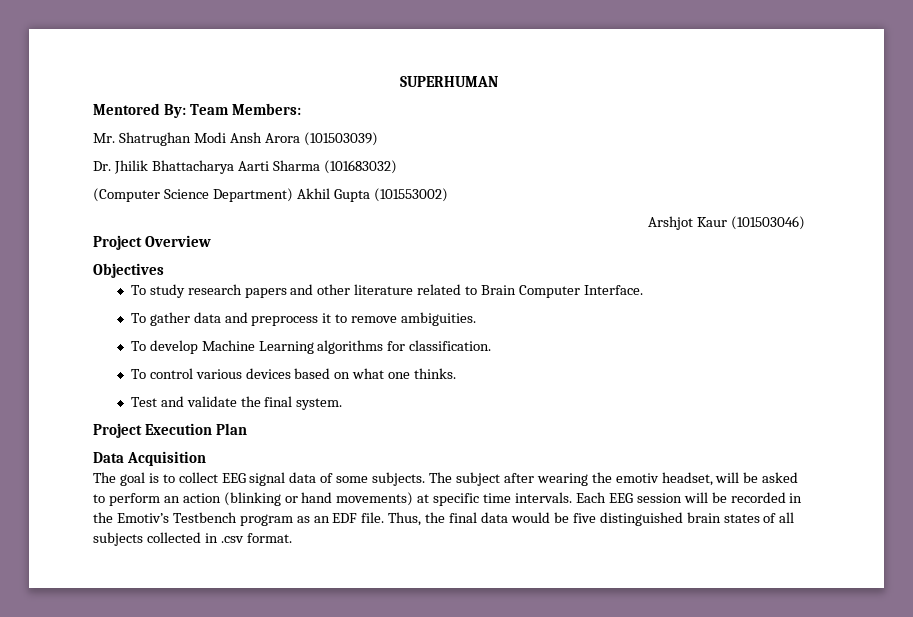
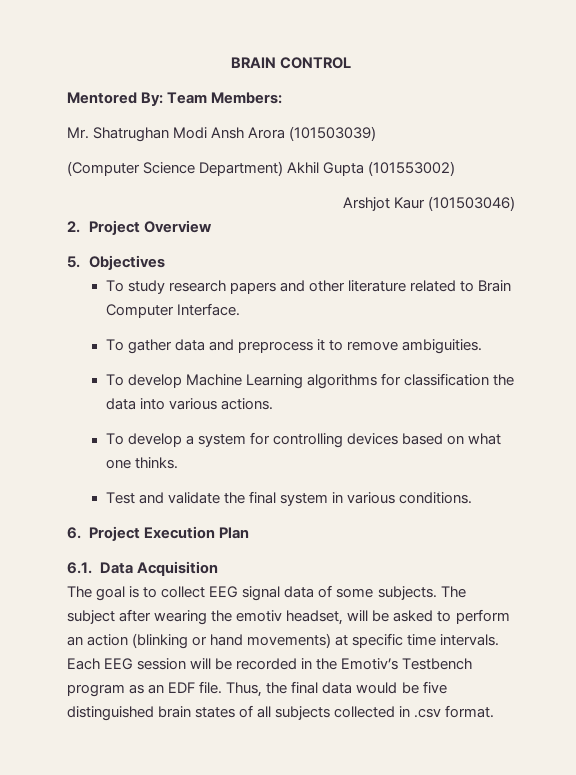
[400,76,498,87] SUPERHUMAN -> [230,57,352,69] BRAIN CONTROL
[93,160,397,174] // Dr. Jhilik Bhattacharya Aarti Sharma (101683032) -> (377, 133) none
(805, 223) none -> [67,221,80,233] 2.
(211, 241) none -> [67,256,80,268] 5.
[409,340,492,351] [130,368,242,379] classification. // To control various -> [403,373,515,386] [105,398,273,410] [105,432,343,448] classification the data into various actions. // To develop a system for controlling
[296,398,343,410] system. // -> [279,492,473,506] [67,527,81,539] system in various conditions. // 6.
(247, 429) none -> [67,562,92,574] 6.1.

